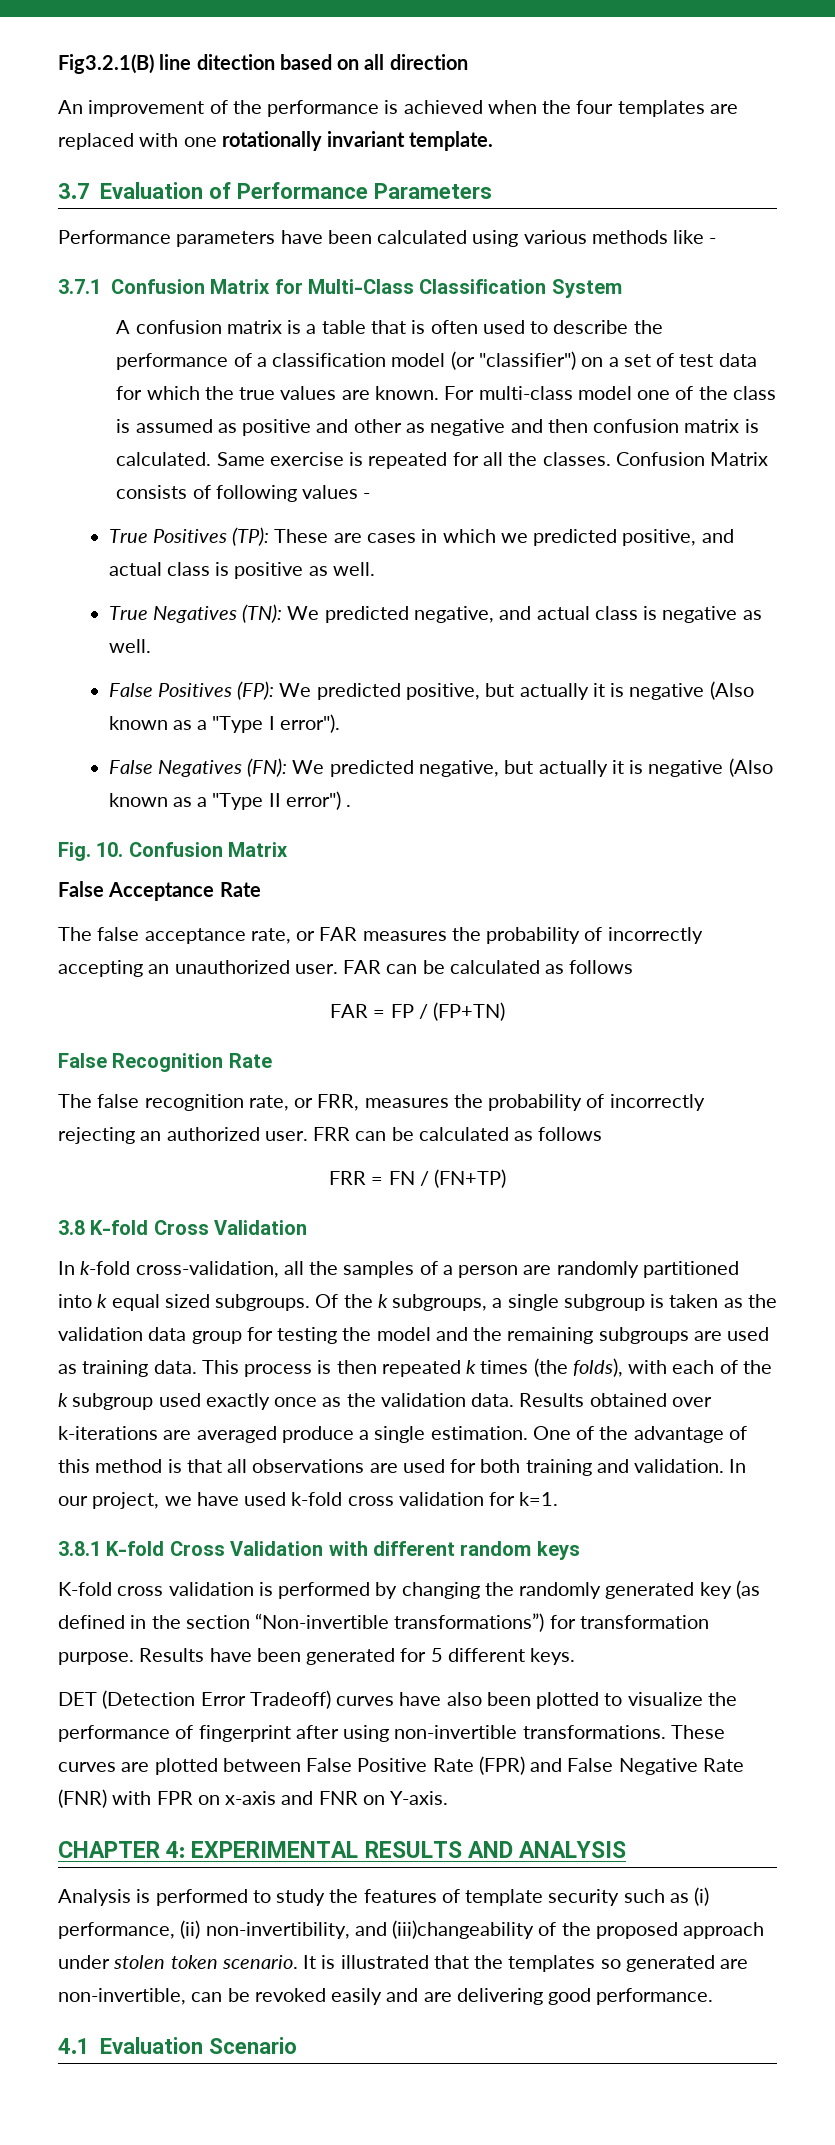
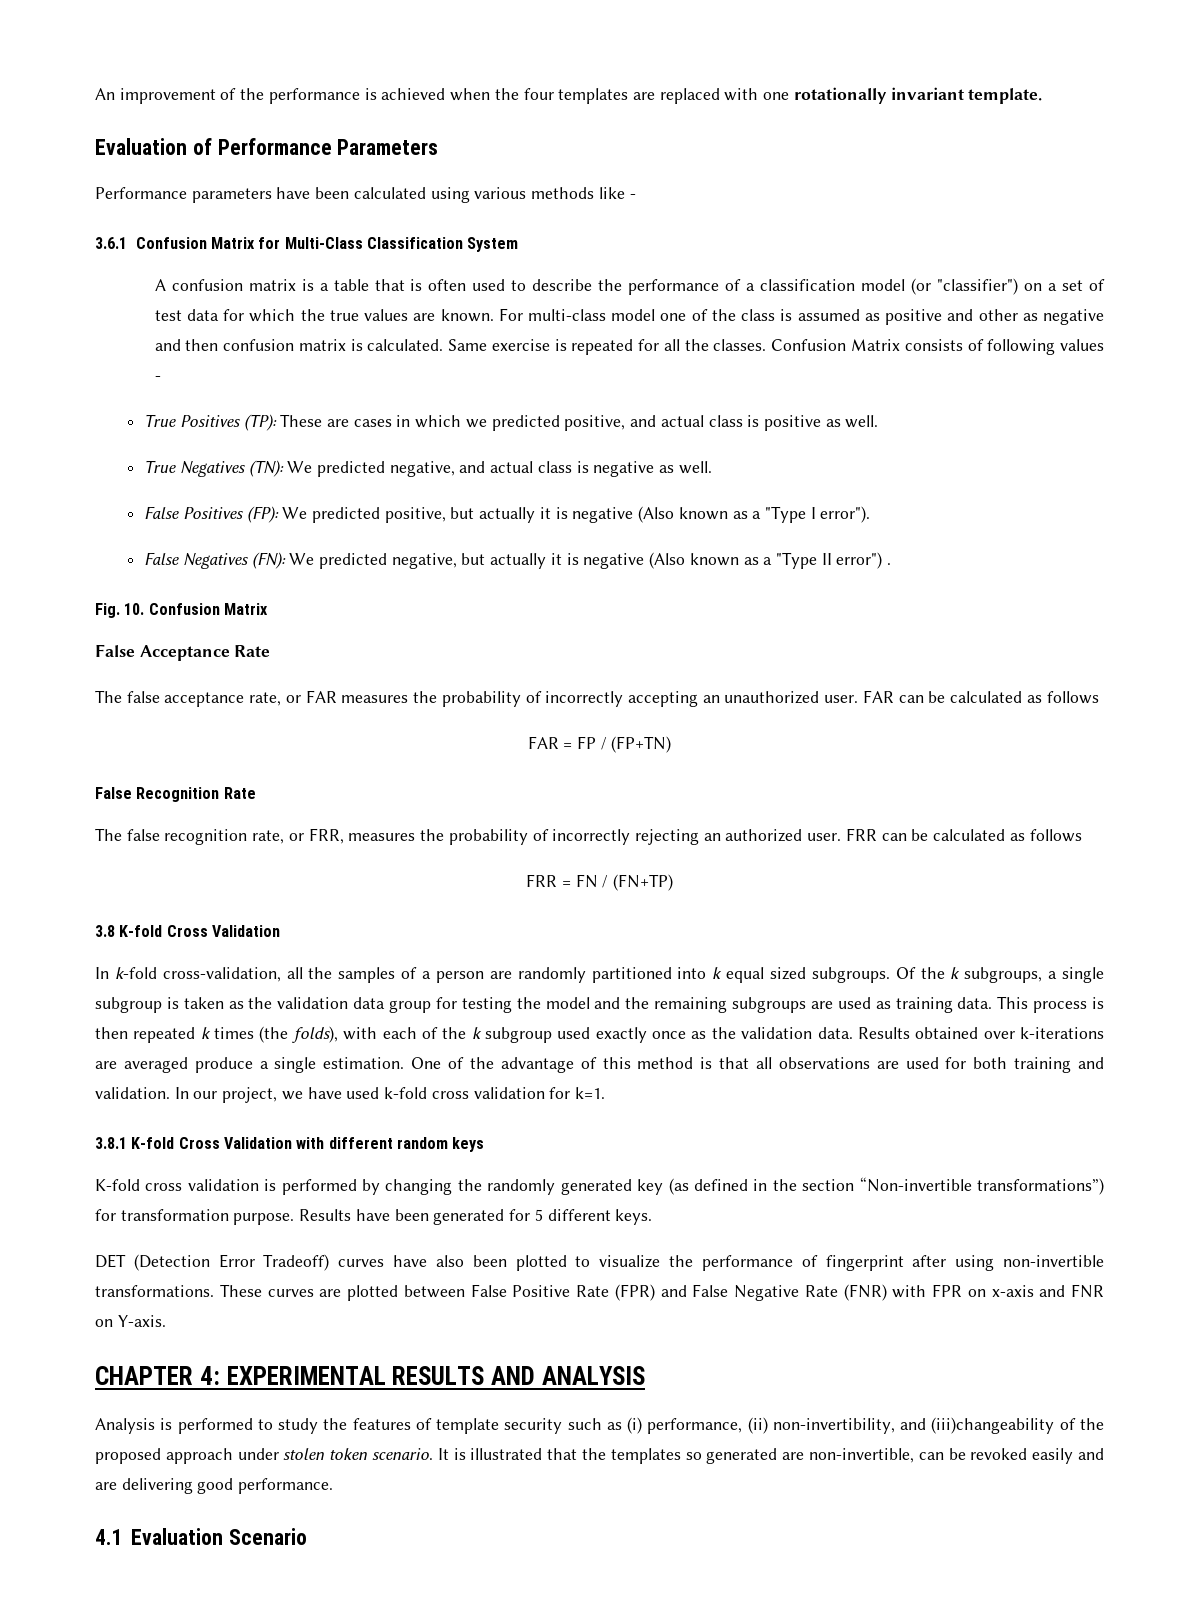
[58,54,468,74] Fig3.2.1(B) line ditection based on all direction // -> (95, 94) none
[58,183,90,199] 3.7 -> (1043, 96) none
[58,279,101,294] 3.7.1 -> [95,237,127,249] 3.6.1

